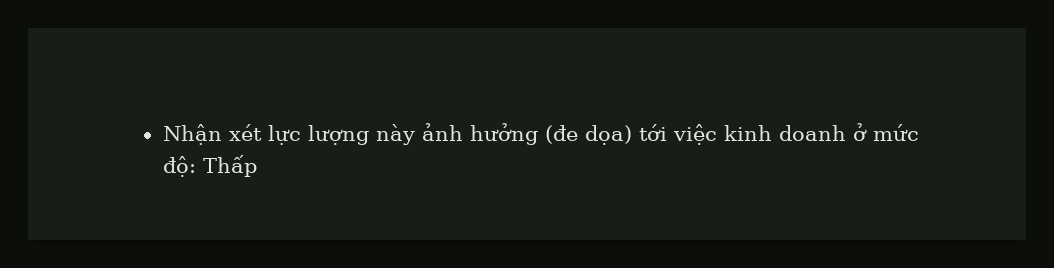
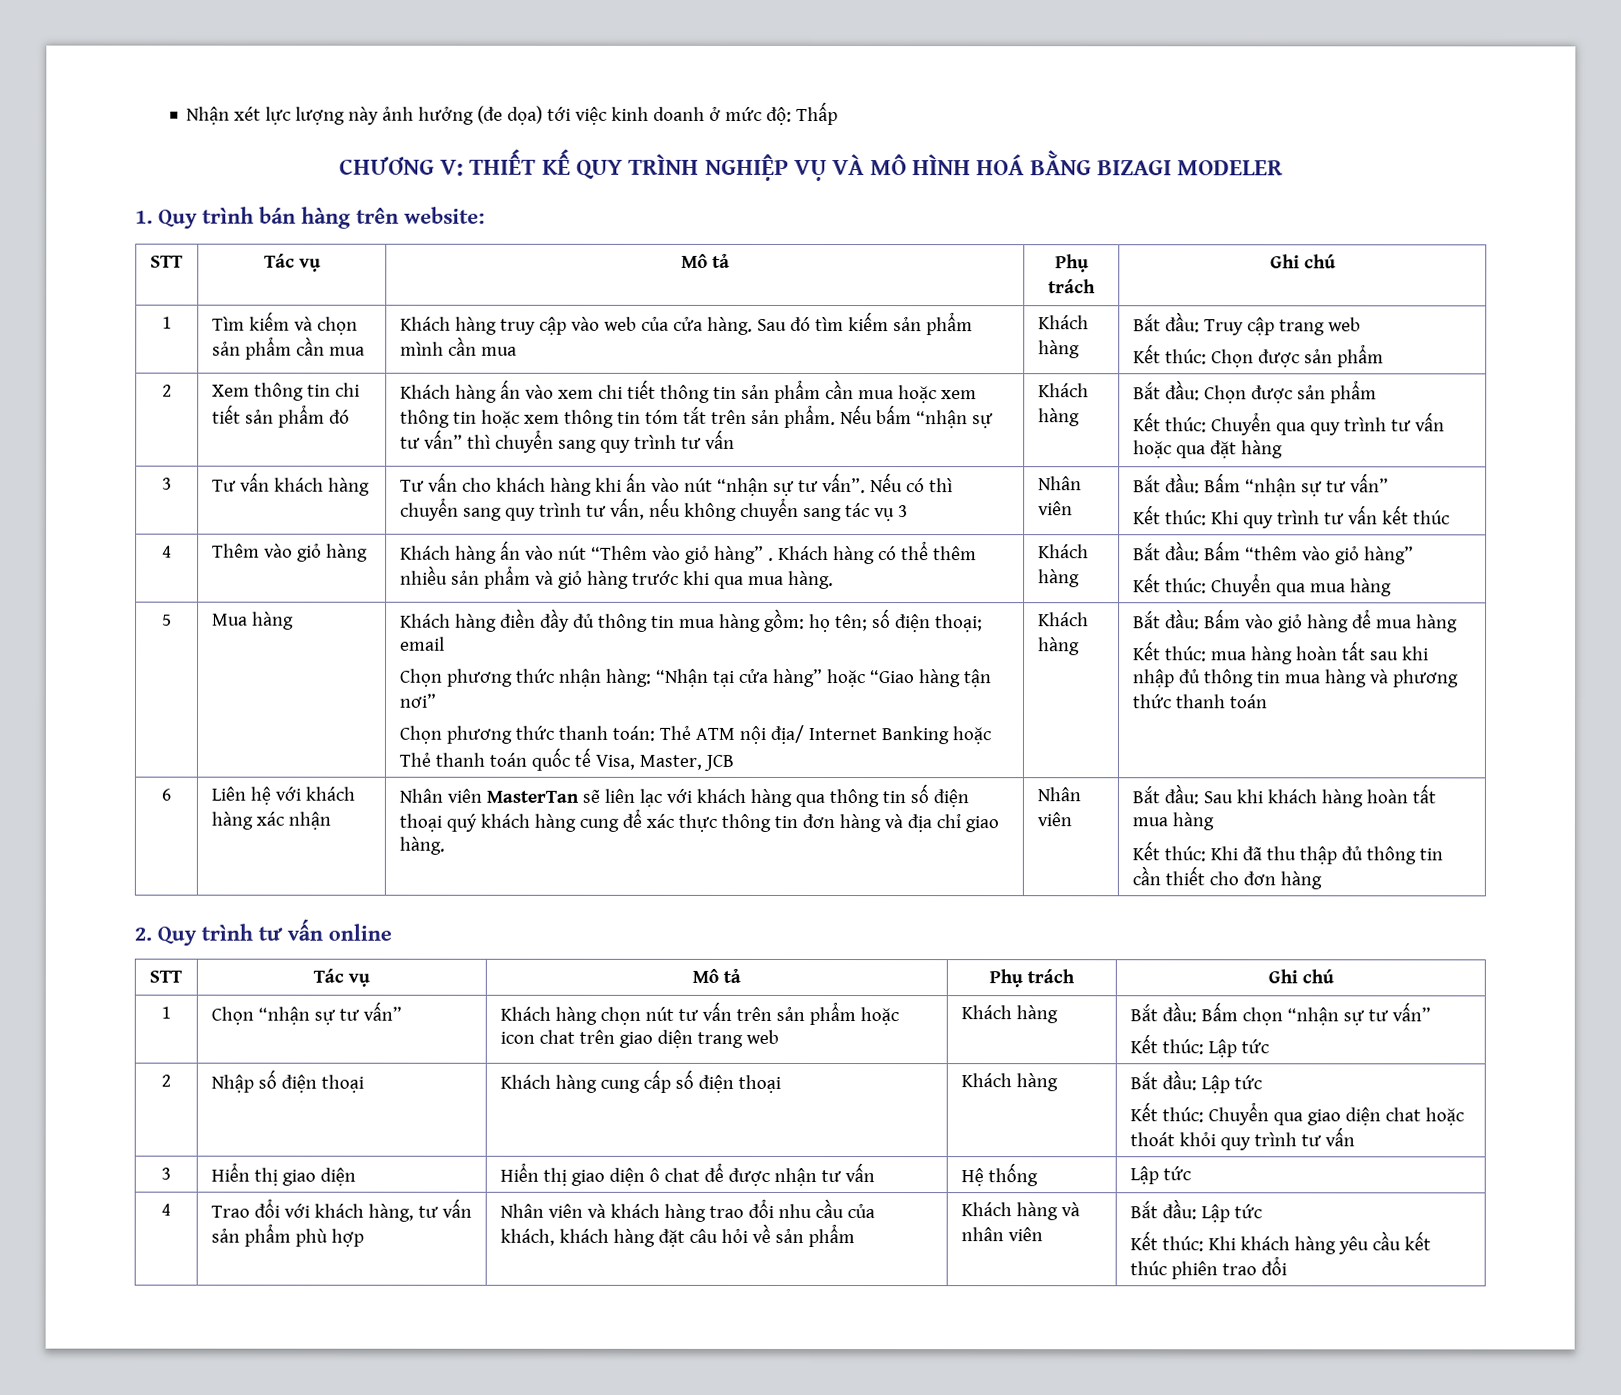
(257, 166) none -> [338,148,1284,182] [135,206,485,229] [149,255,183,268] [263,253,321,272] [680,253,730,268] [1054,254,1089,273] [1048,279,1096,294] [1269,254,1336,269] [162,316,172,329] [211,311,358,335] [211,336,365,360] [399,312,973,336] [399,336,517,356] [1037,315,1089,330] [1037,340,1080,359] [1132,312,1361,336] [1132,344,1384,368] [162,384,172,397] [211,382,360,401] [211,404,350,428] [399,379,977,404] [399,404,994,429] [399,429,735,453] [1037,383,1089,398] [1037,408,1080,427] [1132,380,1377,404] [1132,412,1445,436] [1132,440,1283,459] [162,477,172,490] [211,472,370,496] [399,472,953,496] [399,497,908,522] [1037,476,1082,491] [1037,501,1073,516] [1132,473,1389,497] [1132,505,1450,529] [162,545,172,558] [211,543,368,562] [399,540,977,565] [399,565,834,590] [1037,544,1089,559] [1037,569,1080,588] [1132,541,1414,565] [1132,573,1392,597] [162,614,172,626] [211,611,294,630] [399,608,983,633] [399,636,445,651] [399,668,992,688] [398,693,437,708] [398,724,991,745] [398,747,734,771] [1037,612,1089,627] [1037,637,1080,656] [1132,609,1458,633] [1132,641,1429,665] [1132,669,1459,688] [1131,694,1268,709] [161,788,171,801] [210,786,355,805] [210,811,331,830] [398,784,969,808] [398,808,999,833] [398,836,445,855] [1036,787,1081,802] [1036,812,1072,827] [1131,784,1436,808] [1131,812,1214,831] [1131,841,1443,865] [1131,866,1322,890] [134,918,392,946] [148,970,182,983] [313,968,370,987] [692,968,741,983] [989,969,1075,988] [1267,969,1334,984] [161,1006,171,1019] [210,1001,402,1025] [499,1001,899,1026] [499,1029,779,1048] [960,1005,1058,1024] [1129,1002,1431,1026] [1129,1034,1269,1058] [161,1074,171,1087] [210,1069,364,1093] [499,1069,781,1093] [960,1073,1058,1092] [1129,1070,1262,1094] [1129,1102,1464,1126] [1129,1127,1355,1151] [161,1167,171,1180] [210,1162,356,1186] [499,1162,875,1187] [960,1163,1038,1187] [1129,1166,1191,1185] [161,1203,171,1216] [210,1198,472,1222] [210,1223,364,1247] [499,1198,875,1222] [499,1223,855,1248] [960,1202,1080,1221] [960,1227,1043,1242] [1129,1199,1262,1223] [1129,1231,1431,1255] [1129,1256,1287,1280] // CHƯƠNG V: THIẾT KẾ QUY TRÌNH NGHIỆP VỤ VÀ MÔ HÌNH HOÁ BẰNG BIZAGI MODELER // 1. Quy trình bán hàng trên website: // STT | Tác vụ | Mô tả | Phụ trách | Ghi chú // 1 | Tìm kiếm và chọn sản phẩm cần mua | Khách hàng truy cập vào web của cửa hàng. Sau đó tìm kiếm sản phẩm mình cần mua | Khách hàng | Bắt đầu: Truy cập trang web // Kết thúc: Chọn được sản phẩm // 2 | Xem thông tin chi tiết sản phẩm đó | Khách hàng ấn vào xem chi tiết thông tin sản phẩm cần mua hoặc xem thông tin hoặc xem thông tin tóm tắt trên sản phẩm. Nếu bấm “nhận sự tư vấn” thì chuyển sang quy trình tư vấn | Khách hàng | Bắt đầu: Chọn được sản phẩm // Kết thúc: Chuyển qua quy trình tư vấn hoặc qua đặt hàng // 3 | Tư vấn khách hàng | Tư vấn cho khách hàng khi ấn vào nút “nhận sự tư vấn”. Nếu có thì chuyển sang quy trình tư vấn, nếu không chuyển sang tác vụ 3 | Nhân viên | Bắt đầu: Bấm “nhận sự tư vấn” // Kết thúc: Khi quy trình tư vấn kết thúc // 4 | Thêm vào giỏ hàng | Khách hàng ấn vào nút “Thêm vào giỏ hàng” . Khách hàng có thể thêm nhiều sản phẩm và giỏ hàng trước khi qua mua hàng. | Khách hàng | Bắt đầu: Bấm “thêm vào giỏ hàng” // Kết thúc: Chuyển qua mua hàng // 5 | Mua hàng | Khách hàng điền đầy đủ thông tin mua hàng gồm: họ tên; số điện thoại; email // Chọn phương thức nhận hàng: “Nhận tại cửa hàng” hoặc “Giao hàng tận nơi” // Chọn phương thức thanh toán: Thẻ ATM nội địa/ Internet Banking hoặc Thẻ thanh toán quốc tế Visa, Master, JCB | Khách hàng | Bắt đầu: Bấm vào giỏ hàng để mua hàng // Kết thúc: mua hàng hoàn tất sau khi nhập đủ thông tin mua hàng và phương thức thanh toán // 6 | Liên hệ với khách hàng xác nhận | Nhân viên MasterTan sẽ liên lạc với khách hàng qua thông tin số điện thoại quý khách hàng cung để xác thực thông tin đơn hàng và địa chỉ giao hàng. | Nhân viên | Bắt đầu: Sau khi khách hàng hoàn tất mua hàng // Kết thúc: Khi đã thu thập đủ thông tin cần thiết cho đơn hàng // 2. Quy trình tư vấn online // STT | Tác vụ | Mô tả | Phụ trách | Ghi chú // 1 | Chọn “nhận sự tư vấn” | Khách hàng chọn nút tư vấn trên sản phẩm hoặc icon chat trên giao diện trang web | Khách hàng | Bắt đầu: Bấm chọn “nhận sự tư vấn” // Kết thúc: Lập tức // 2 | Nhập số điện thoại | Khách hàng cung cấp số điện thoại | Khách hàng | Bắt đầu: Lập tức // Kết thúc: Chuyển qua giao diện chat hoặc thoát khỏi quy trình tư vấn // 3 | Hiển thị giao diện | Hiển thị giao diện ô chat để được nhận tư vấn | Hệ thống | Lập tức // 4 | Trao đổi với khách hàng, tư vấn sản phẩm phù hợp | Nhân viên và khách hàng trao đổi nhu cầu của khách, khách hàng đặt câu hỏi về sản phẩm | Khách hàng và nhân viên | Bắt đầu: Lập tức // Kết thúc: Khi khách hàng yêu cầu kết thúc phiên trao đổi

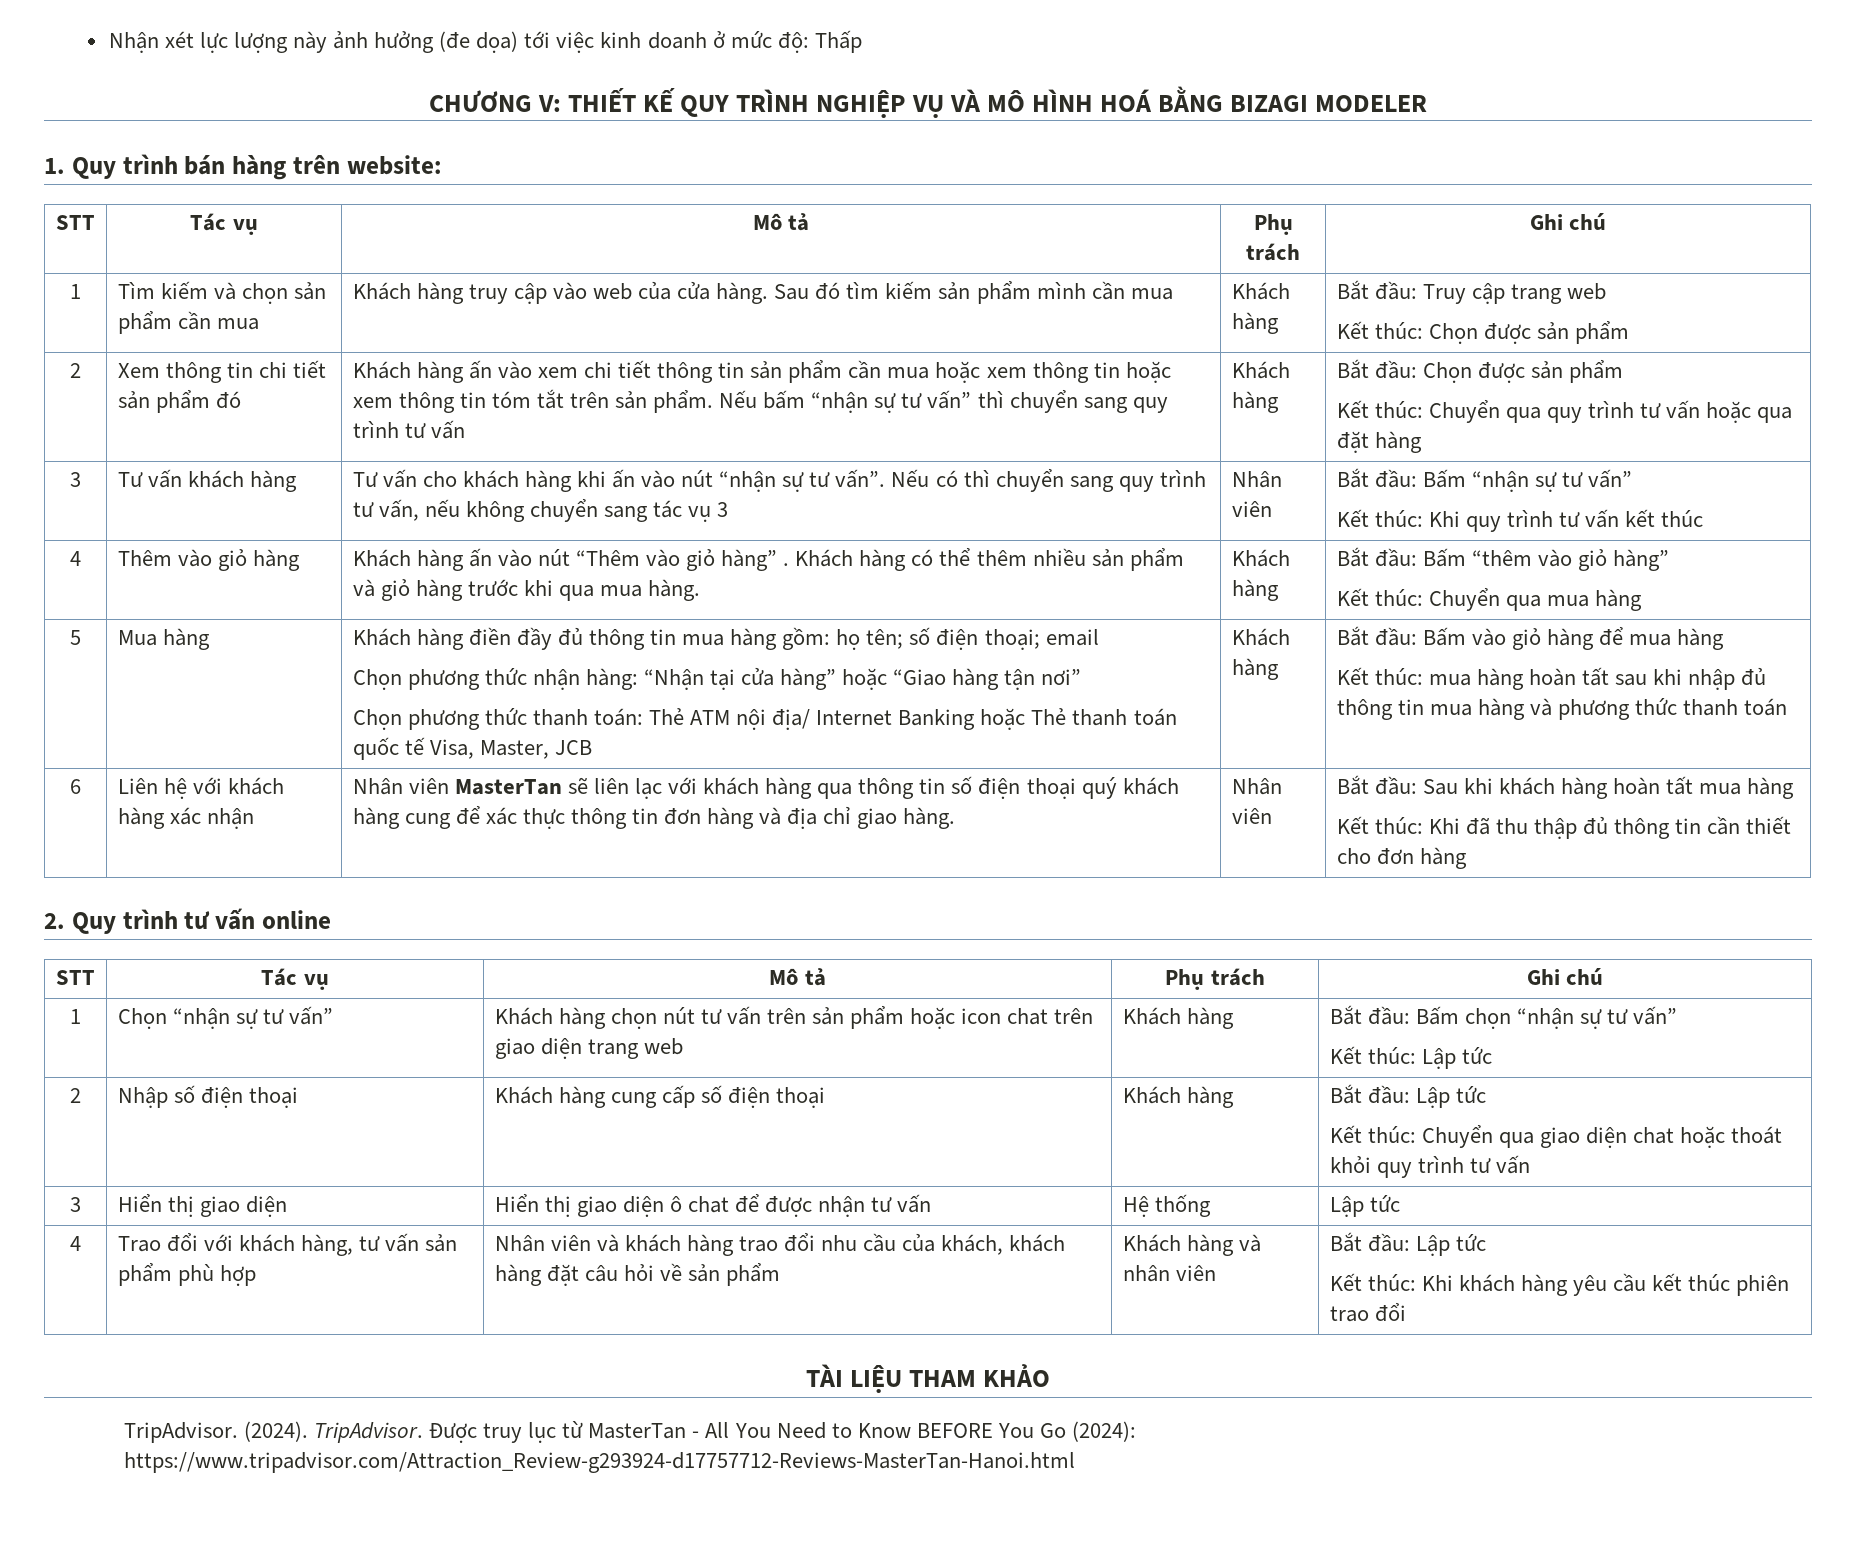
(1287, 1266) none -> [805,1364,1051,1393] [123,1421,1137,1443] [123,1452,1075,1473] // TÀI LIỆU THAM KHẢO // TripAdvisor. (2024). TripAdvisor. Được truy lục từ MasterTan - All You Need to Know BEFORE You Go (2024): https://www.tripadvisor.com/Attraction_Review-g293924-d17757712-Reviews-MasterTan-Hanoi.html

